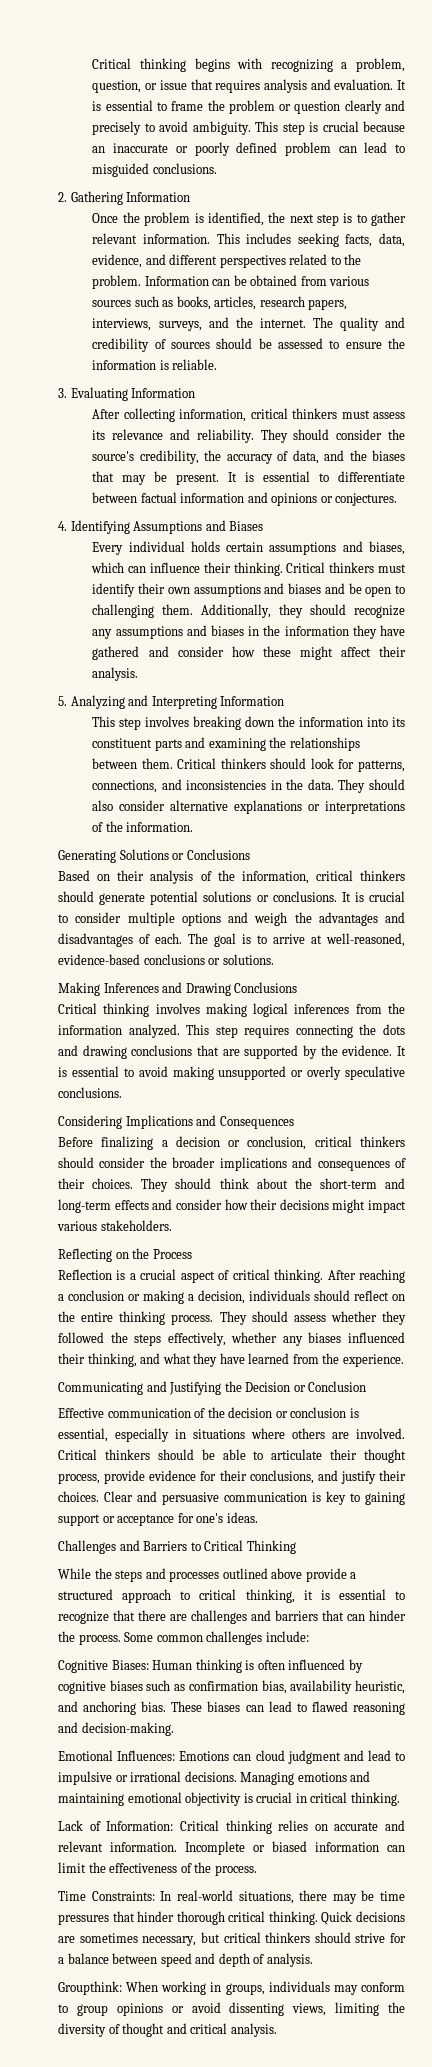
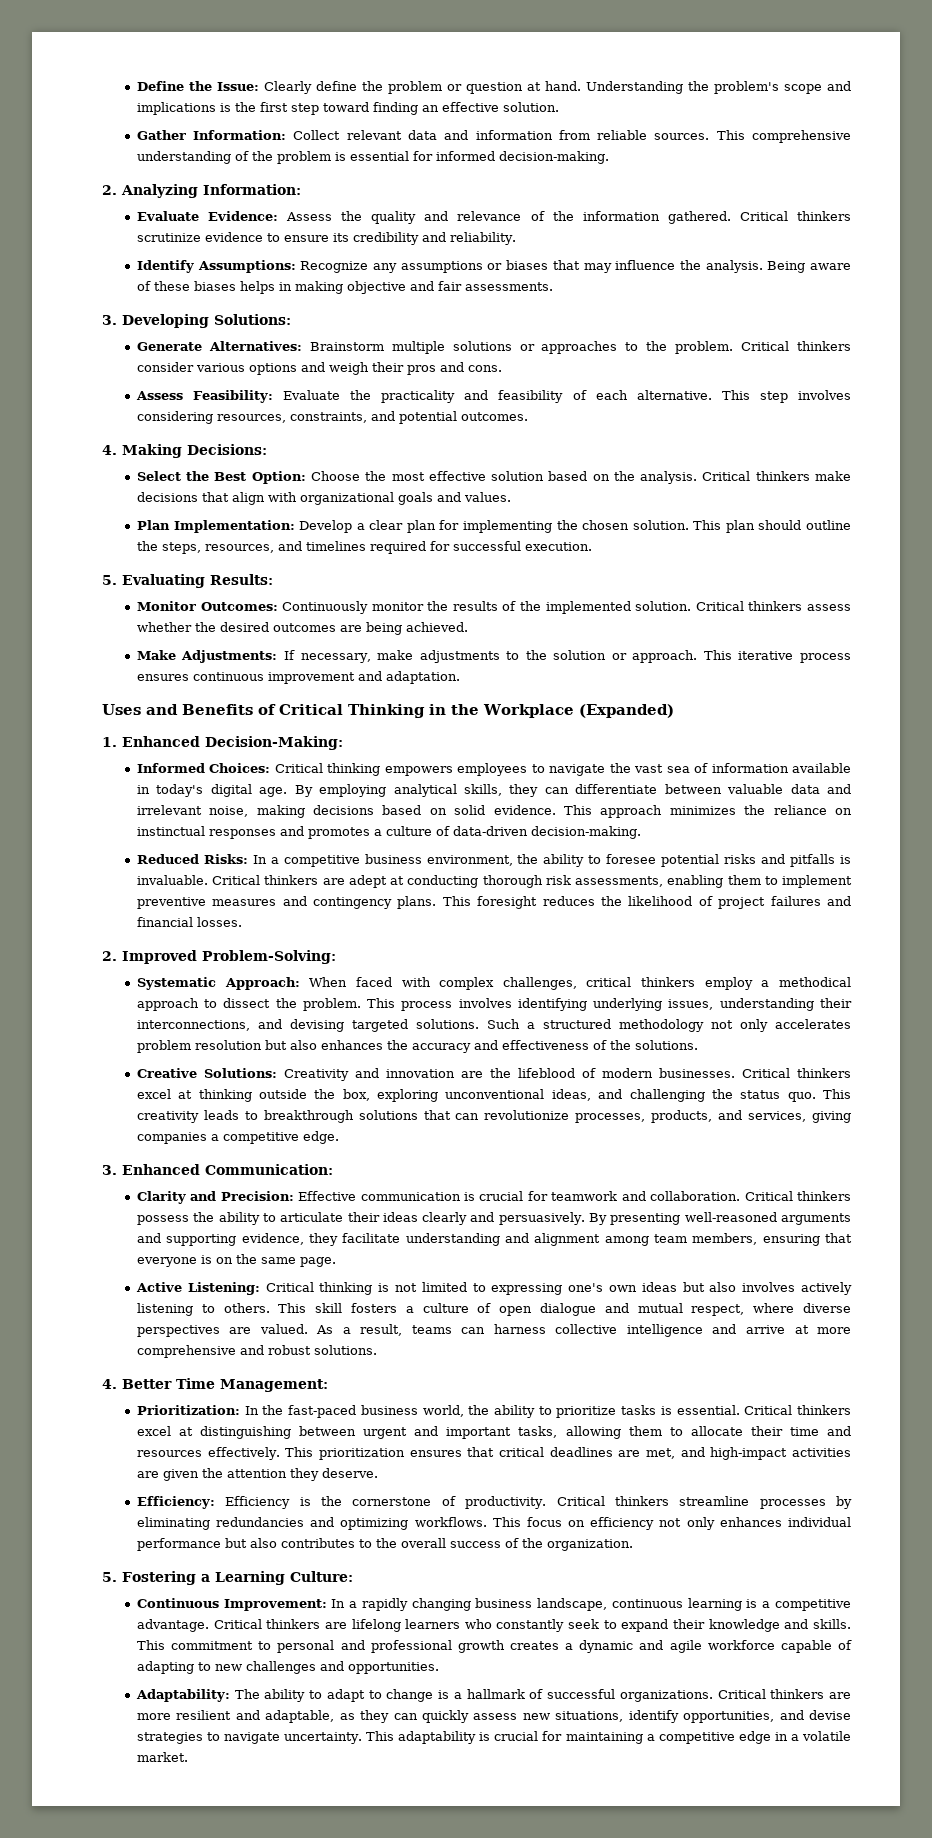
[92,58,405,72] [92,79,407,93] [92,100,405,114] [92,121,406,135] [92,142,406,156] [92,163,217,177] [58,191,191,205] [92,212,406,226] [92,233,405,247] [92,254,362,268] [92,275,370,289] [92,296,348,310] [92,317,405,331] [92,338,406,352] [92,359,218,370] [58,387,196,401] [92,408,405,422] [92,429,405,443] [92,450,406,464] [92,471,406,485] [92,492,398,506] [58,520,264,534] [92,541,405,555] [91,562,406,576] [92,583,405,597] [92,604,405,618] [92,625,405,639] [92,646,406,660] [92,667,139,681] [58,695,285,709] [92,716,406,730] [92,737,360,751] [92,758,405,772] [92,779,405,793] [92,800,405,814] [92,821,194,832] [58,849,250,863] [58,870,405,884] [58,891,405,905] [58,912,405,926] [58,933,405,947] [58,954,274,965] [58,982,298,996] [58,1003,405,1017] [58,1024,405,1038] [58,1045,406,1059] [58,1066,405,1080] [58,1087,122,1098] [58,1115,294,1129] [58,1136,405,1150] [58,1157,406,1171] [58,1178,405,1192] [58,1199,406,1213] [57,1220,172,1231] [58,1248,192,1262] [58,1269,406,1283] [58,1290,405,1304] [58,1311,406,1325] [58,1332,405,1346] [58,1353,404,1367] [58,1381,367,1395] [58,1407,359,1418] [58,1428,405,1442] [58,1449,406,1463] [58,1470,406,1484] [58,1491,405,1505] [58,1512,258,1526] [58,1540,296,1554] [58,1568,357,1582] [58,1589,405,1603] [58,1610,406,1624] [58,1631,309,1645] [58,1659,363,1673] [58,1680,406,1694] [58,1701,405,1715] [58,1722,174,1736] [58,1750,405,1764] [58,1771,371,1785] [58,1792,400,1806] [58,1820,405,1834] [58,1841,405,1855] [58,1862,257,1876] [58,1890,405,1904] [58,1911,405,1925] [58,1932,406,1946] [58,1953,313,1967] [58,1981,405,1995] [58,2002,405,2016] [58,2023,277,2037] Critical thinking begins with recognizing a problem, question, or issue that requires analysis and evaluation. It is essential to frame the problem or question clearly and precisely to avoid ambiguity. This step is crucial because an inaccurate or poorly defined problem can lead to misguided conclusions. // 2. Gathering Information // Once the problem is identified, the next step is to gather relevant information. This includes seeking facts, data, evidence, and different perspectives related to the problem. Information can be obtained from various sources such as books, articles, research papers, interviews, surveys, and the internet. The quality and credibility of sources should be assessed to ensure the information is reliable. // 3. Evaluating Information // After collecting information, critical thinkers must assess its relevance and reliability. They should consider the source's credibility, the accuracy of data, and the biases that may be present. It is essential to differentiate between factual information and opinions or conjectures. // 4. Identifying Assumptions and Biases // Every individual holds certain assumptions and biases, which can influence their thinking. Critical thinkers must identify their own assumptions and biases and be open to challenging them. Additionally, they should recognize any assumptions and biases in the information they have gathered and consider how these might affect their analysis. // 5. Analyzing and Interpreting Information // This step involves breaking down the information into its constituent parts and examining the relationships between them. Critical thinkers should look for patterns, connections, and inconsistencies in the data. They should also consider alternative explanations or interpretations of the information. // Generating Solutions or Conclusions // Based on their analysis of the information, critical thinkers should generate potential solutions or conclusions. It is crucial to consider multiple options and weigh the advantages and disadvantages of each. The goal is to arrive at well-reasoned, evidence-based conclusions or solutions. // Making Inferences and Drawing Conclusions // Critical thinking involves making logical inferences from the information analyzed. This step requires connecting the dots and drawing conclusions that are supported by the evidence. It is essential to avoid making unsupported or overly speculative conclusions. // Considering Implications and Consequences // Before finalizing a decision or conclusion, critical thinkers should consider the broader implications and consequences of their choices. They should think about the short-term and long-term effects and consider how their decisions might impact various stakeholders. // Reflecting on the Process // Reflection is a crucial aspect of critical thinking. After reaching a conclusion or making a decision, individuals should reflect on the entire thinking process. They should assess whether they followed the steps effectively, whether any biases influenced their thinking, and what they have learned from the experience. // Communicating and Justifying the Decision or Conclusion // Effective communication of the decision or conclusion is essential, especially in situations where others are involved. Critical thinkers should be able to articulate their thought process, provide evidence for their conclusions, and justify their choices. Clear and persuasive communication is key to gaining support or acceptance for one's ideas. // Challenges and Barriers to Critical Thinking // While the steps and processes outlined above provide a structured approach to critical thinking, it is essential to recognize that there are challenges and barriers that can hinder the process. Some common challenges include: // Cognitive Biases: Human thinking is often influenced by cognitive biases such as confirmation bias, availability heuristic, and anchoring bias. These biases can lead to flawed reasoning and decision-making. // Emotional Influences: Emotions can cloud judgment and lead to impulsive or irrational decisions. Managing emotions and maintaining emotional objectivity is crucial in critical thinking. // Lack of Information: Critical thinking relies on accurate and relevant information. Incomplete or biased information can limit the effectiveness of the process. // Time Constraints: In real-world situations, there may be time pressures that hinder thorough critical thinking. Quick decisions are sometimes necessary, but critical thinkers should strive for a balance between speed and depth of analysis. // Groupthink: When working in groups, individuals may conform to group opinions or avoid dissenting views, limiting the diversity of thought and critical analysis. -> [136,81,852,94] [136,102,559,115] [136,130,852,143] [136,151,609,164] [102,184,301,198] [136,211,851,224] [136,232,516,245] [136,260,851,273] [136,281,553,294] [102,314,291,328] [136,341,852,354] [136,362,502,375] [135,390,851,403] [136,411,528,424] [102,444,267,458] [136,471,851,484] [136,492,511,505] [136,520,852,533] [136,541,592,554] [102,574,273,588] [136,601,851,614] [136,622,468,635] [136,650,851,663] [136,671,460,684] [102,704,674,718] [102,736,343,750] [136,763,851,776] [136,784,851,797] [136,805,853,818] [136,826,641,839] [136,854,851,867] [136,875,853,888] [136,896,852,909] [136,917,242,927] [102,950,336,964] [136,977,851,990] [136,998,853,1011] [136,1019,852,1032] [136,1040,698,1053] [136,1068,852,1081] [136,1089,851,1102] [136,1110,851,1123] [136,1131,339,1144] [102,1164,333,1175] [136,1191,851,1204] [136,1212,852,1225] [136,1233,852,1246] [136,1254,336,1267] [135,1282,852,1295] [136,1303,851,1316] [136,1324,851,1337] [136,1345,377,1358] [102,1378,328,1392] [136,1405,852,1418] [136,1426,852,1439] [136,1447,852,1460] [136,1468,378,1481] [136,1496,852,1509] [136,1517,851,1530] [136,1538,633,1551] [102,1571,353,1585] [136,1598,852,1611] [136,1619,852,1632] [136,1640,853,1653] [136,1661,439,1674] [135,1689,851,1702] [136,1710,851,1723] [136,1731,851,1744] [136,1752,188,1762] Define the Issue: Clearly define the problem or question at hand. Understanding the problem's scope and implications is the first step toward finding an effective solution. // Gather Information: Collect relevant data and information from reliable sources. This comprehensive understanding of the problem is essential for informed decision-making. // 2. Analyzing Information: // Evaluate Evidence: Assess the quality and relevance of the information gathered. Critical thinkers scrutinize evidence to ensure its credibility and reliability. // Identify Assumptions: Recognize any assumptions or biases that may influence the analysis. Being aware of these biases helps in making objective and fair assessments. // 3. Developing Solutions: // Generate Alternatives: Brainstorm multiple solutions or approaches to the problem. Critical thinkers consider various options and weigh their pros and cons. // Assess Feasibility: Evaluate the practicality and feasibility of each alternative. This step involves considering resources, constraints, and potential outcomes. // 4. Making Decisions: // Select the Best Option: Choose the most effective solution based on the analysis. Critical thinkers make decisions that align with organizational goals and values. // Plan Implementation: Develop a clear plan for implementing the chosen solution. This plan should outline the steps, resources, and timelines required for successful execution. // 5. Evaluating Results: // Monitor Outcomes: Continuously monitor the results of the implemented solution. Critical thinkers assess whether the desired outcomes are being achieved. // Make Adjustments: If necessary, make adjustments to the solution or approach. This iterative process ensures continuous improvement and adaptation. // Uses and Benefits of Critical Thinking in the Workplace (Expanded) // 1. Enhanced Decision-Making: // Informed Choices: Critical thinking empowers employees to navigate the vast sea of information available in today's digital age. By employing analytical skills, they can differentiate between valuable data and irrelevant noise, making decisions based on solid evidence. This approach minimizes the reliance on instinctual responses and promotes a culture of data-driven decision-making. // Reduced Risks: In a competitive business environment, the ability to foresee potential risks and pitfalls is invaluable. Critical thinkers are adept at conducting thorough risk assessments, enabling them to implement preventive measures and contingency plans. This foresight reduces the likelihood of project failures and financial losses. // 2. Improved Problem-Solving: // Systematic Approach: When faced with complex challenges, critical thinkers employ a methodical approach to dissect the problem. This process involves identifying underlying issues, understanding their interconnections, and devising targeted solutions. Such a structured methodology not only accelerates problem resolution but also enhances the accuracy and effectiveness of the solutions. // Creative Solutions: Creativity and innovation are the lifeblood of modern businesses. Critical thinkers excel at thinking outside the box, exploring unconventional ideas, and challenging the status quo. This creativity leads to breakthrough solutions that can revolutionize processes, products, and services, giving companies a competitive edge. // 3. Enhanced Communication: // Clarity and Precision: Effective communication is crucial for teamwork and collaboration. Critical thinkers possess the ability to articulate their ideas clearly and persuasively. By presenting well-reasoned arguments and supporting evidence, they facilitate understanding and alignment among team members, ensuring that everyone is on the same page. // Active Listening: Critical thinking is not limited to expressing one's own ideas but also involves actively listening to others. This skill fosters a culture of open dialogue and mutual respect, where diverse perspectives are valued. As a result, teams can harness collective intelligence and arrive at more comprehensive and robust solutions. // 4. Better Time Management: // Prioritization: In the fast-paced business world, the ability to prioritize tasks is essential. Critical thinkers excel at distinguishing between urgent and important tasks, allowing them to allocate their time and resources effectively. This prioritization ensures that critical deadlines are met, and high-impact activities are given the attention they deserve. // Efficiency: Efficiency is the cornerstone of productivity. Critical thinkers streamline processes by eliminating redundancies and optimizing workflows. This focus on efficiency not only enhances individual performance but also contributes to the overall success of the organization. // 5. Fostering a Learning Culture: // Continuous Improvement: In a rapidly changing business landscape, continuous learning is a competitive advantage. Critical thinkers are lifelong learners who constantly seek to expand their knowledge and skills. This commitment to personal and professional growth creates a dynamic and agile workforce capable of adapting to new challenges and opportunities. // Adaptability: The ability to adapt to change is a hallmark of successful organizations. Critical thinkers are more resilient and adaptable, as they can quickly assess new situations, identify opportunities, and devise strategies to navigate uncertainty. This adaptability is crucial for maintaining a competitive edge in a volatile market.

